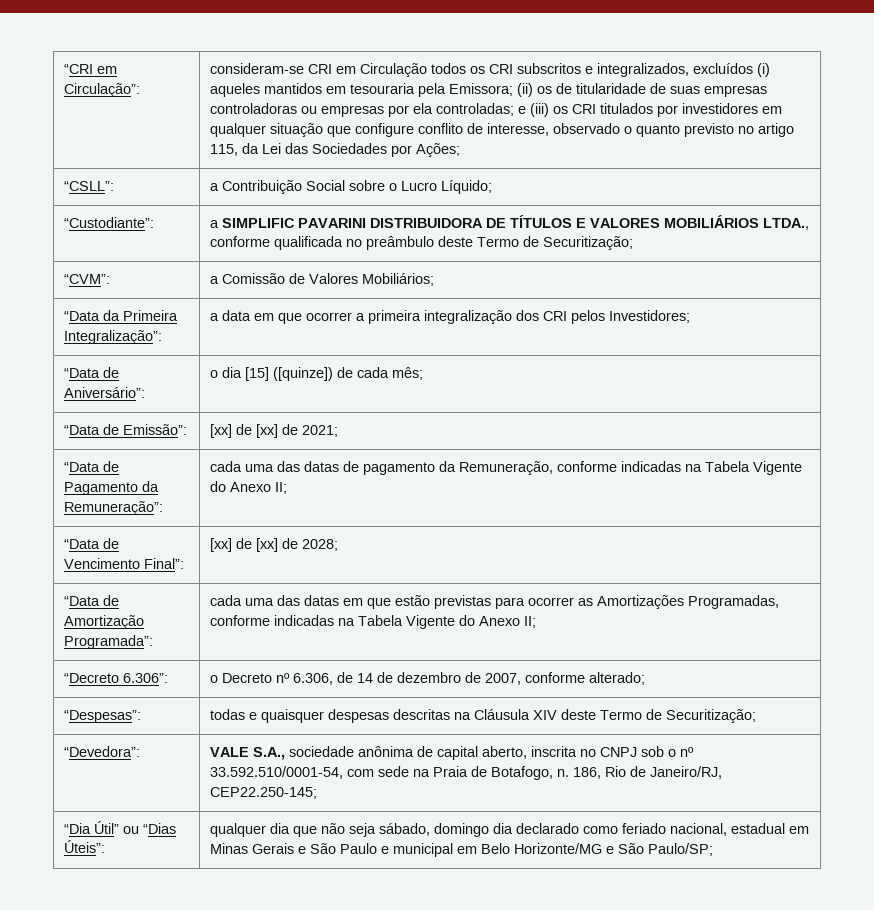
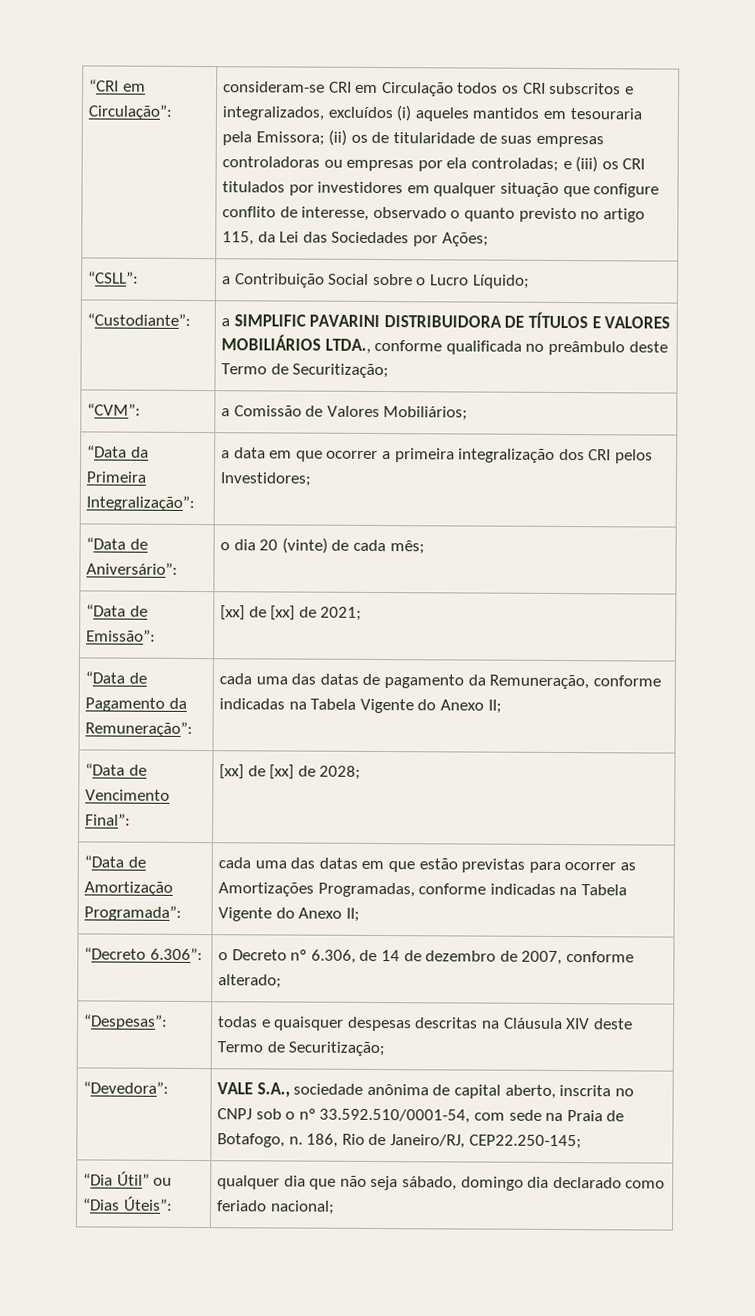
[245,367,334,381] [15] ([quinze]) -> [259,537,328,554] 20 (vinte)
[670,823,810,836] [210,843,714,857] nacional, estadual em Minas Gerais e São Paulo e municipal em Belo Horizonte/MG e São Paulo/SP; -> [269,1200,335,1215] nacional;

